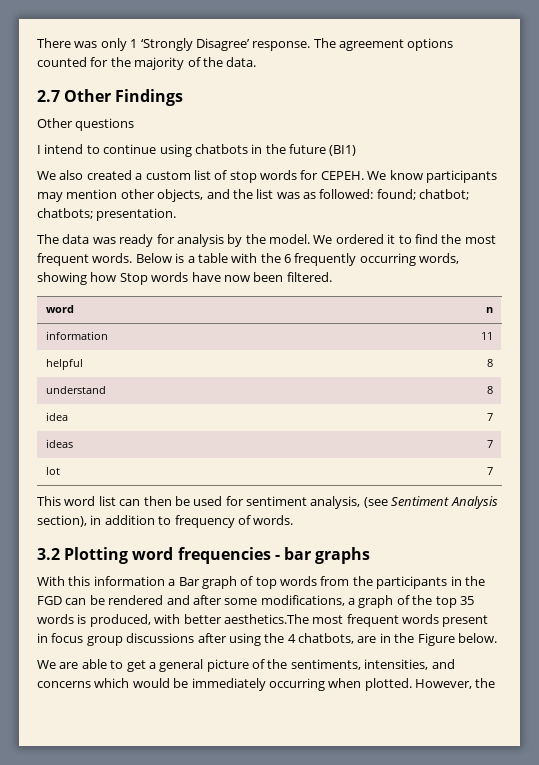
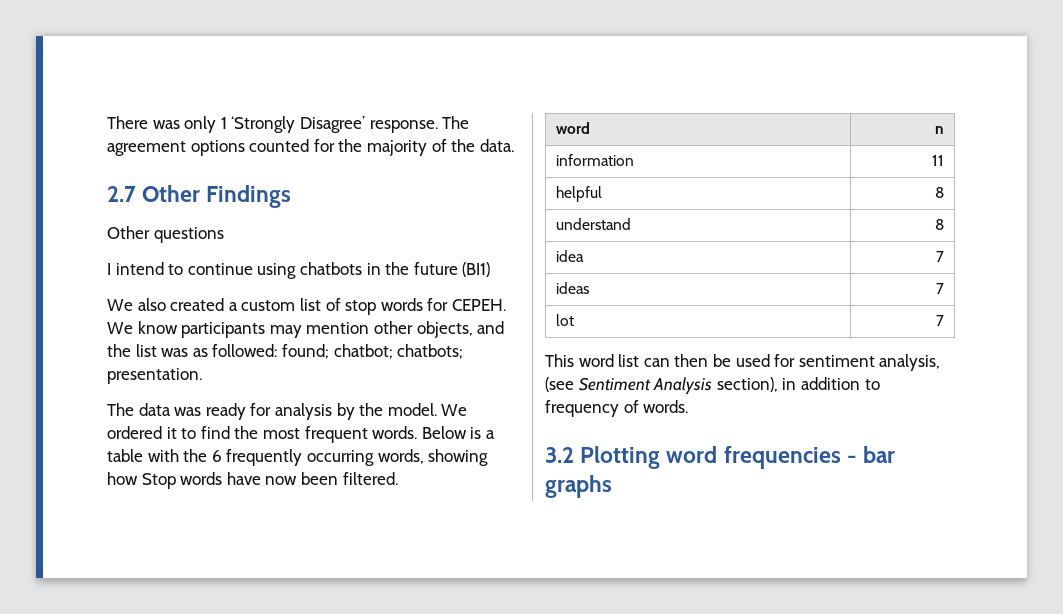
[37,576,485,589] [37,595,474,608] [37,614,489,627] [37,633,497,646] [37,659,455,672] [37,678,496,691] // With this information a Bar graph of top words from the participants in the FGD can be rendered and after some modifications, a graph of the top 35 words is produced, with better aesthetics.The most frequent words present in focus group discussions after using the 4 chatbots, are in the Figure below. // We are able to get a general picture of the sentiments, intensities, and concerns which would be immediately occurring when plotted. However, the -> (612, 486) none

